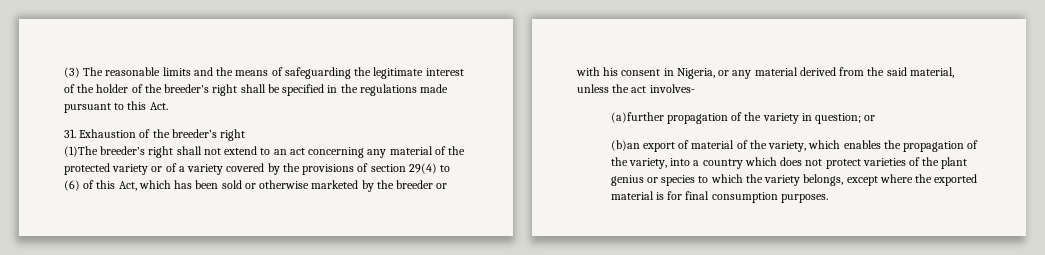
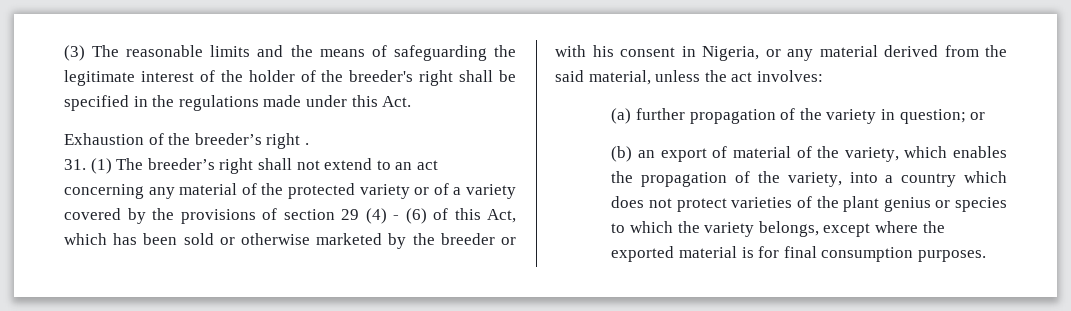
[64,103,125,113] pursuant to -> [305,95,347,107] under
[64,129,76,138] 31. -> (412, 101) none
[64,146,98,157] // (1)The -> [304,143,309,145] [64,158,144,174] . // 31. (1) The
[408,163,451,174] 29(4) to -> [341,208,399,224] 29 (4) -
[649,84,695,93] [610,112,664,123] involves- // (a)further -> [756,70,823,82] [611,108,686,124] involves: // (a) further
[610,140,640,151] (b)an -> [611,146,656,162] (b) an

